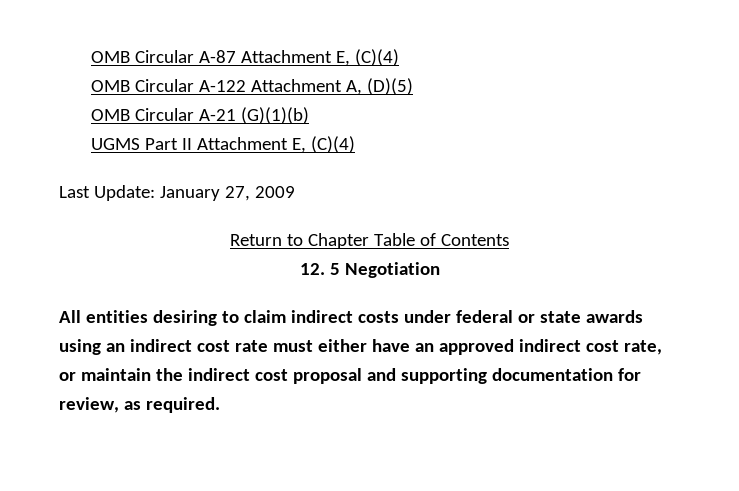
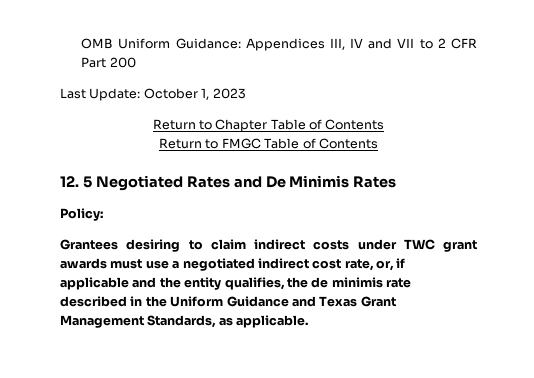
[91,49,400,66] [91,78,414,95] [91,107,310,124] [91,136,356,153] OMB Circular A-87 Attachment E, (C)(4) // OMB Circular A-122 Attachment A, (D)(5) // OMB Circular A-21 (G)(1)(b) // UGMS Part II Attachment E, (C)(4) -> [81,38,477,51] [81,57,136,68] OMB Uniform Guidance: Appendices III, IV and VII to 2 CFR Part 200
[159,186,295,201] January 27, 2009 -> [143,88,246,100] October 1, 2023
[299,262,440,278] [59,310,148,323] 12. 5 Negotiation // All entities -> [159,138,378,149] [60,175,397,191] [60,208,103,221] [60,239,118,250] Return to FMGC Table of Contents // 12. 5 Negotiated Rates and De Minimis Rates // Policy: // Grantees
[455,310,643,323] [59,339,662,355] [59,368,641,384] [59,397,220,413] federal or state awards using an indirect cost rate must either have an approved indirect cost rate, or maintain the indirect cost proposal and supporting documentation for review, as required. -> [403,239,477,252] [60,258,406,271] [60,277,411,290] [60,296,396,307] [60,315,309,328] TWC grant awards must use a negotiated indirect cost rate, or, if applicable and the entity qualifies, the de minimis rate described in the Uniform Guidance and Texas Grant Management Standards, as applicable.

